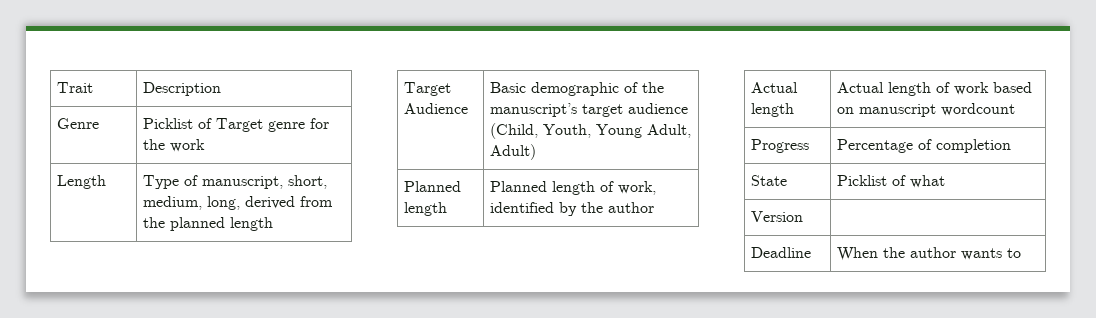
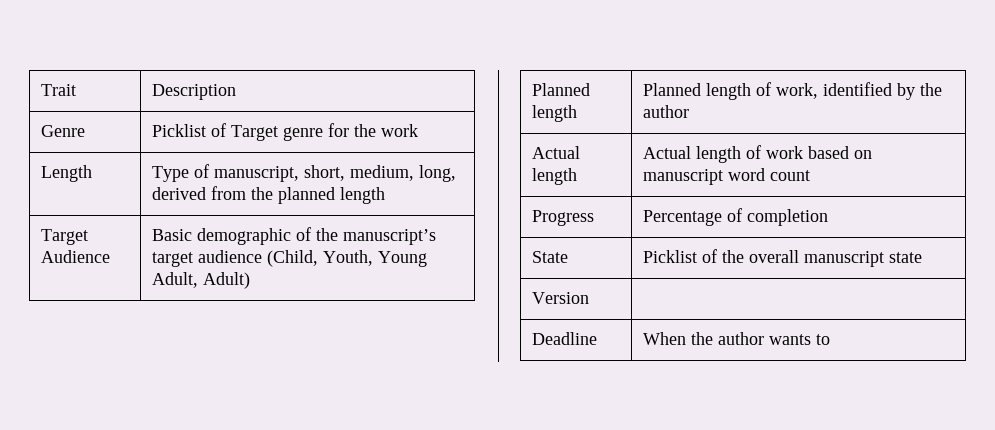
[940,103,1015,116] wordcount -> [728,168,811,181] word count
[909,175,945,188] what -> [722,250,923,267] the overall manuscript state

